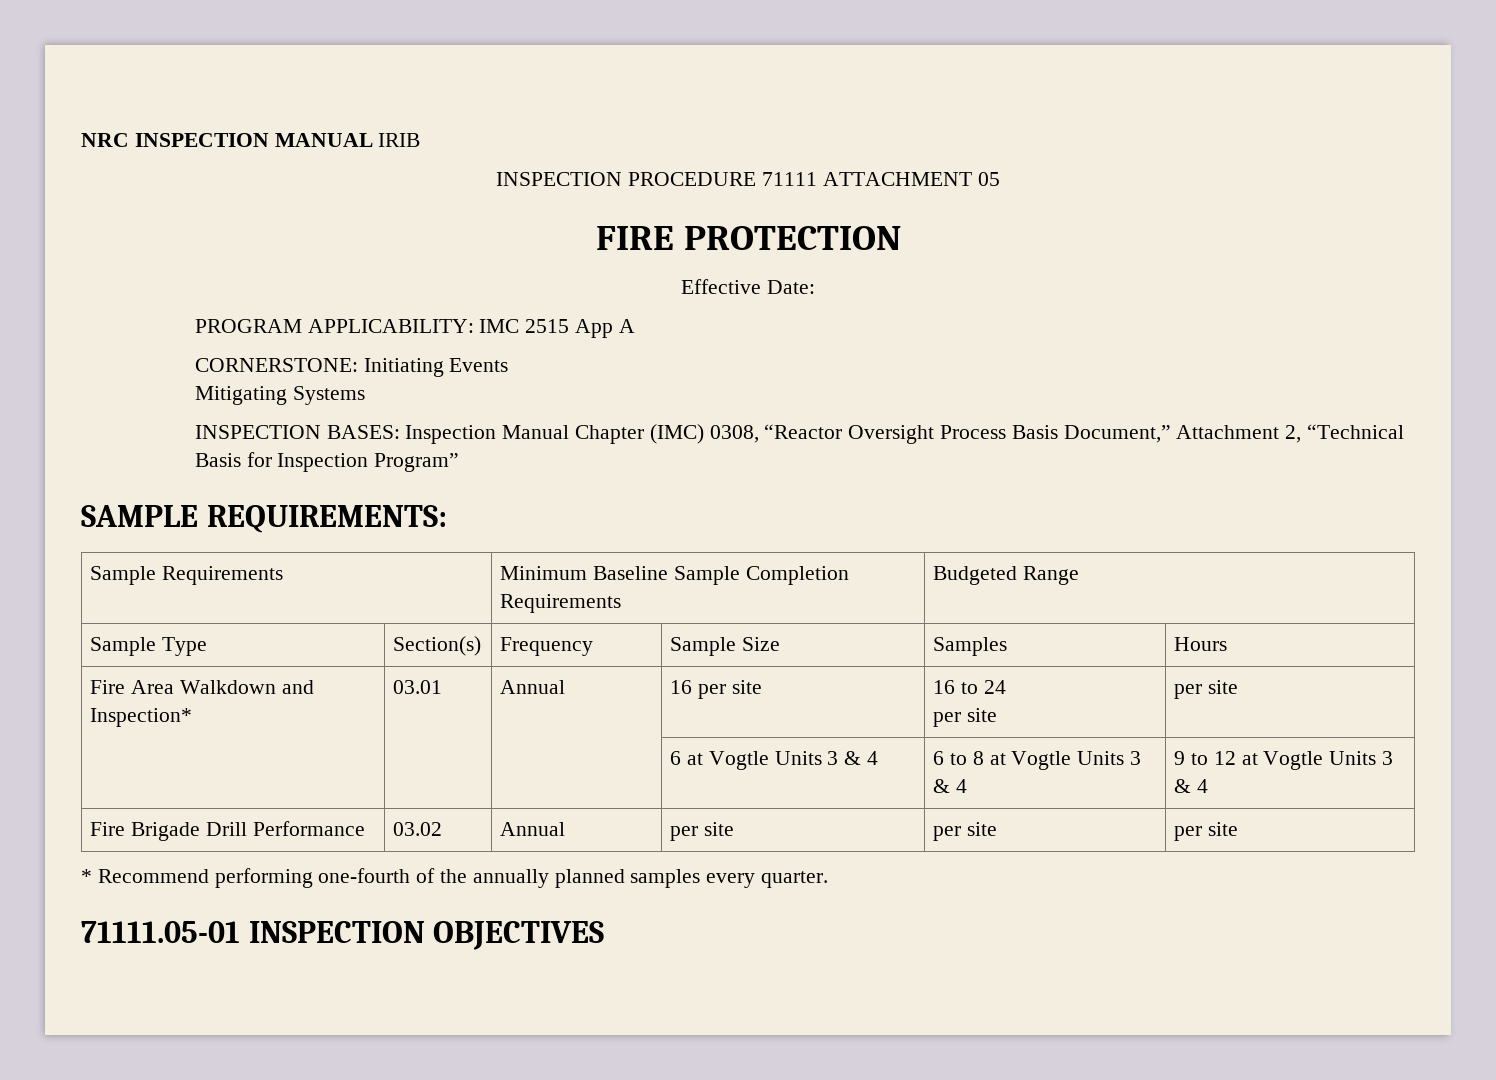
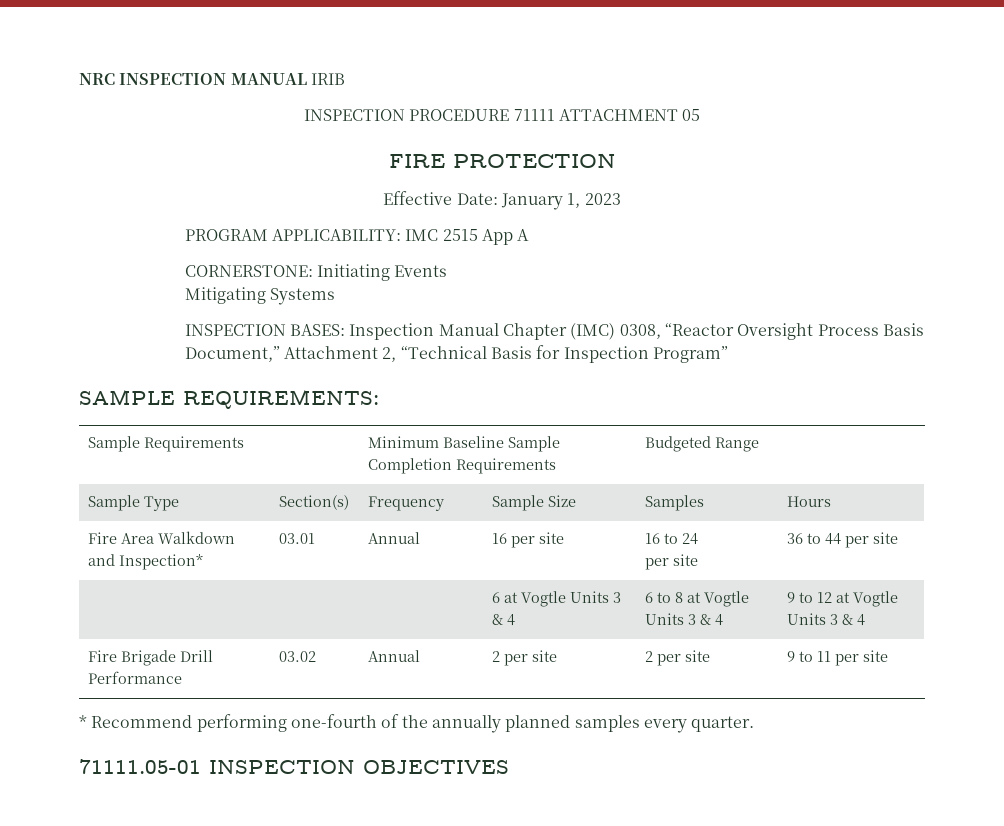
(815, 287) none -> [501,193,621,210] January 1, 2023
(997, 715) none -> [787,533,842,545] 36 to 44
[670,822,734,841] [933,822,997,841] per site | per site | -> [492,650,558,666] [645,650,711,666] [787,651,832,662] 2 per site | 2 per site | 9 to 11

